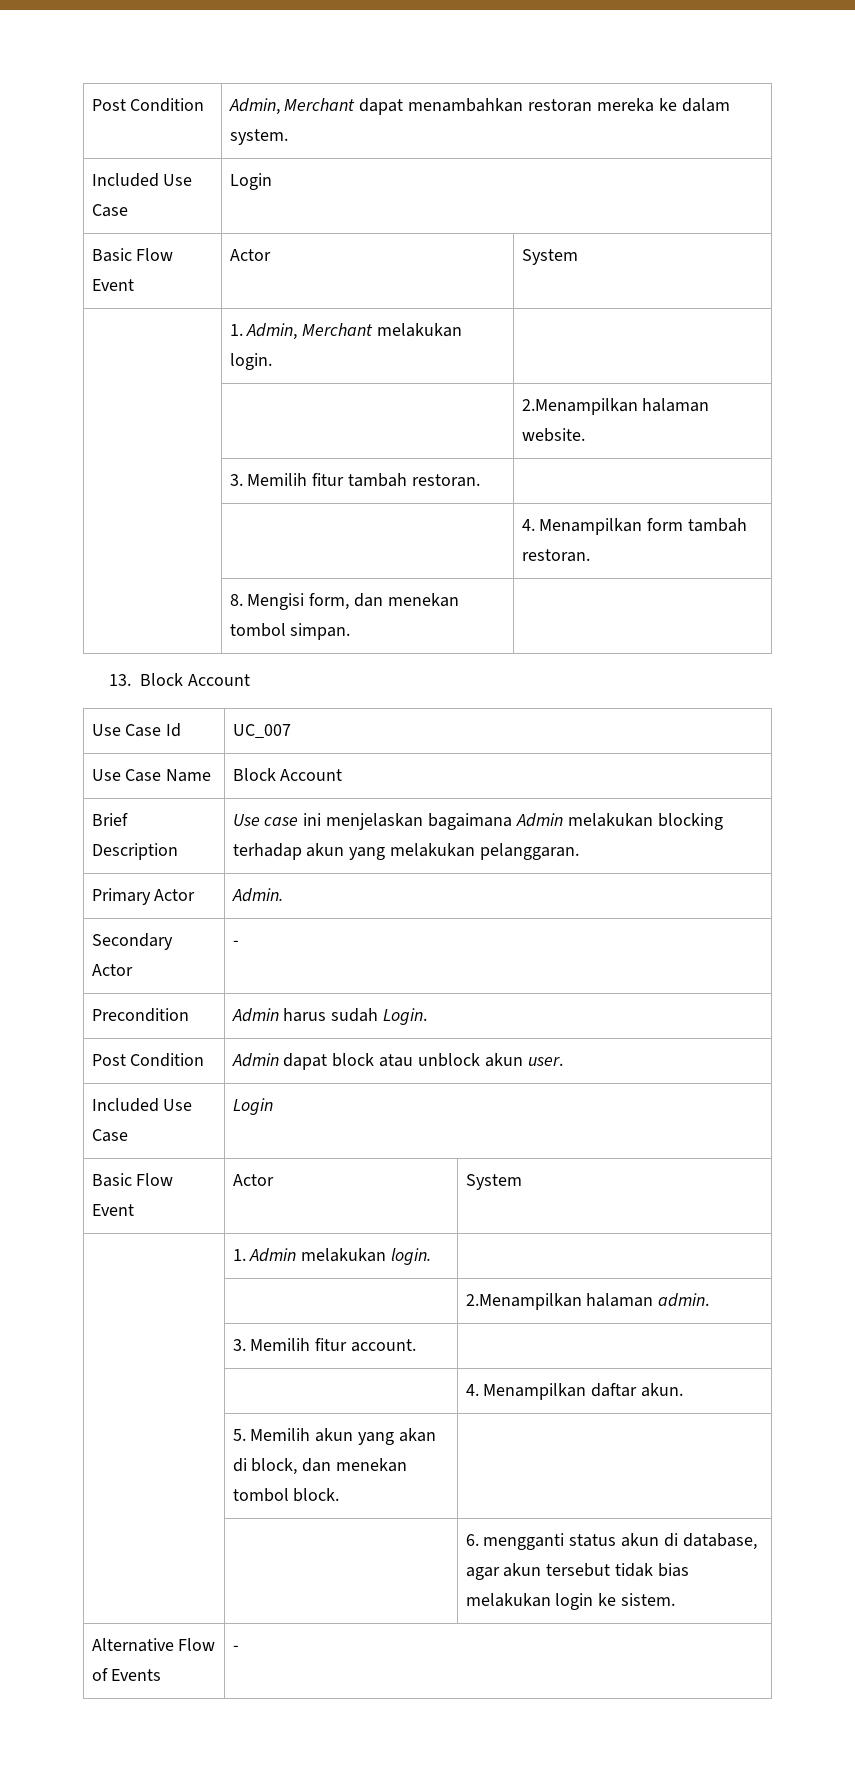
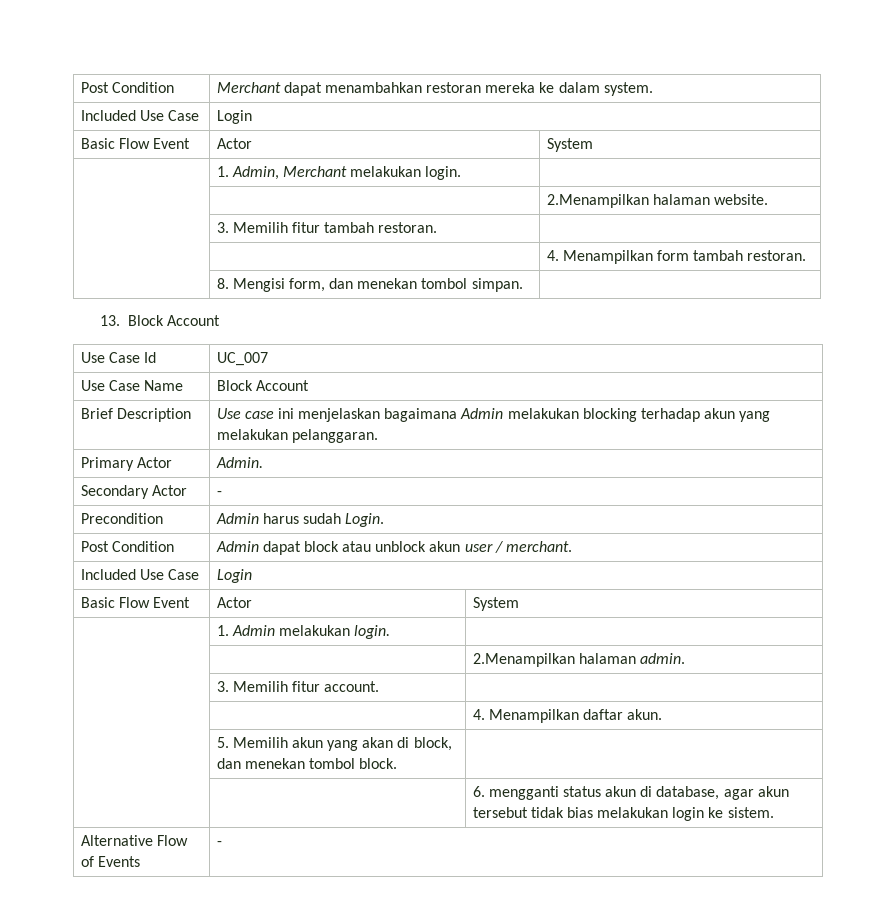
[91,98,205,112] [228,98,280,115] Post Condition | Admin, -> [80,82,174,93] Post Condition |
[527,1057,563,1066] user. -> [464,541,573,553] user / merchant.

